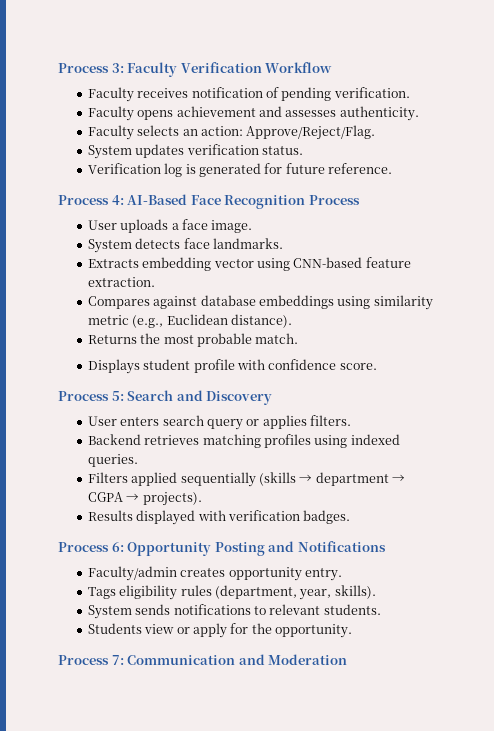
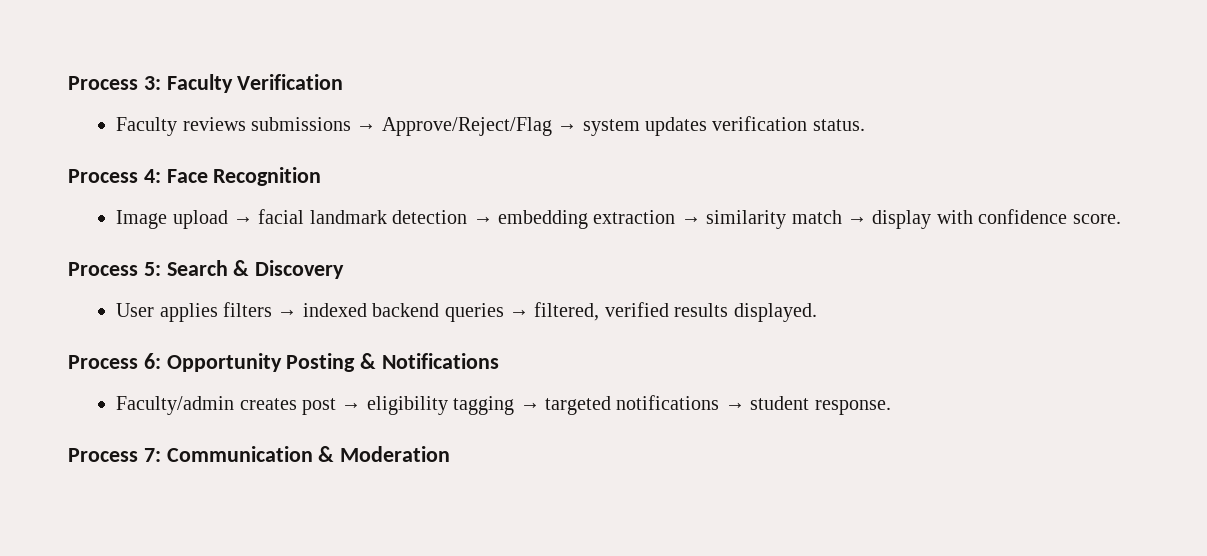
[265,62,333,73] [87,87,410,102] [87,106,419,121] [87,125,376,140] [87,144,303,159] [87,163,393,177] Workflow // Faculty receives notification of pending verification. // Faculty opens achievement and assesses authenticity. // Faculty selects an action: Approve/Reject/Flag. // System updates verification status. // Verification log is generated for future reference. -> [116,116,865,136] // Faculty reviews submissions → Approve/Reject/Flag → system updates verification status.
[127,194,188,205] AI-Based -> (161, 176) none
[308,195,360,205] [87,219,253,233] [87,238,283,253] [87,257,411,271] [87,277,155,287] [87,295,433,310] [87,314,292,328] [87,333,299,347] [87,359,235,374] Process // User uploads a face image. // System detects face landmarks. // Extracts embedding vector using CNN-based feature extraction. // Compares against database embeddings using similarity metric (e.g., Euclidean distance). // Returns the most probable match. // Displays student profile -> [116,209,932,229] // Image upload → facial landmark detection → embedding extraction → similarity match → display
[176,390,203,401] and -> [233,260,250,276] &
[120,415,352,430] [87,434,400,448] [87,454,138,467] [87,472,406,487] [87,492,202,506] [87,510,351,525] enters search query or applies filters. // Backend retrieves matching profiles using indexed queries. // Filters applied sequentially (skills → department → CGPA → projects). // Results displayed with verification badges. -> [159,302,817,322] applies filters → indexed backend queries → filtered, verified results displayed.
[268,541,295,552] and -> [360,353,377,369] &
[228,567,342,581] [87,585,376,600] [87,604,381,619] [87,623,353,638] opportunity entry. // Tags eligibility rules (department, year, skills). // System sends notifications to relevant students. // Students view or apply for the opportunity. -> [302,395,891,415] post → eligibility tagging → targeted notifications → student response.
[238,654,265,665] and -> [318,446,335,462] &

